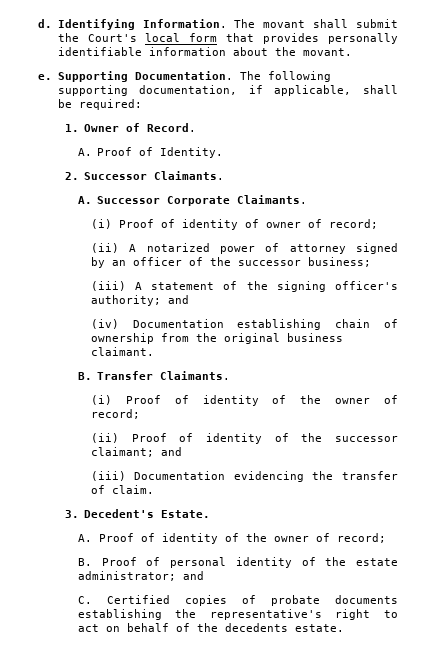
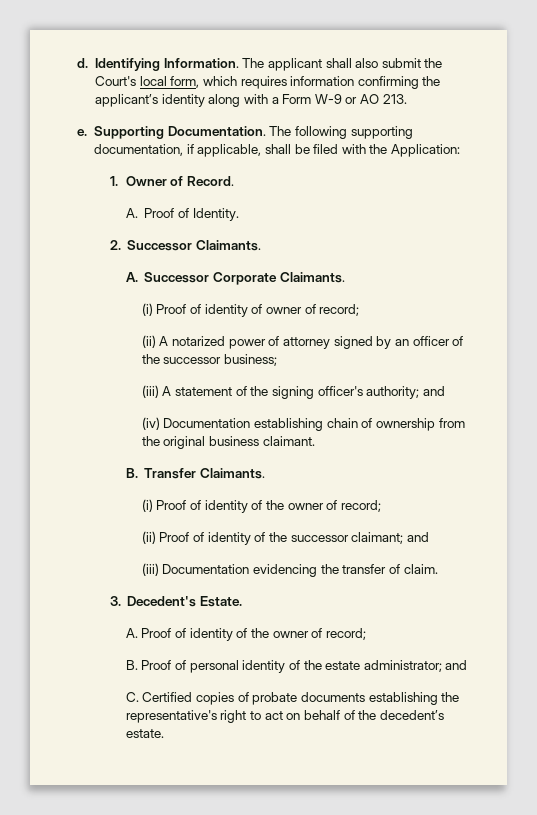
[263,19,349,28] movant shall -> [267,58,379,71] applicant shall also
[189,33,399,44] [57,47,352,56] form that provides personally identifiable information about the movant. -> [170,76,441,89] [94,94,407,107] form, which requires information confirming the applicant’s identity along with a Form W-9 or AO 213.
[78,99,142,110] required: -> [313,144,461,157] filed with the Application:
[224,623,288,632] decedents -> [379,710,444,720] decedent’s

